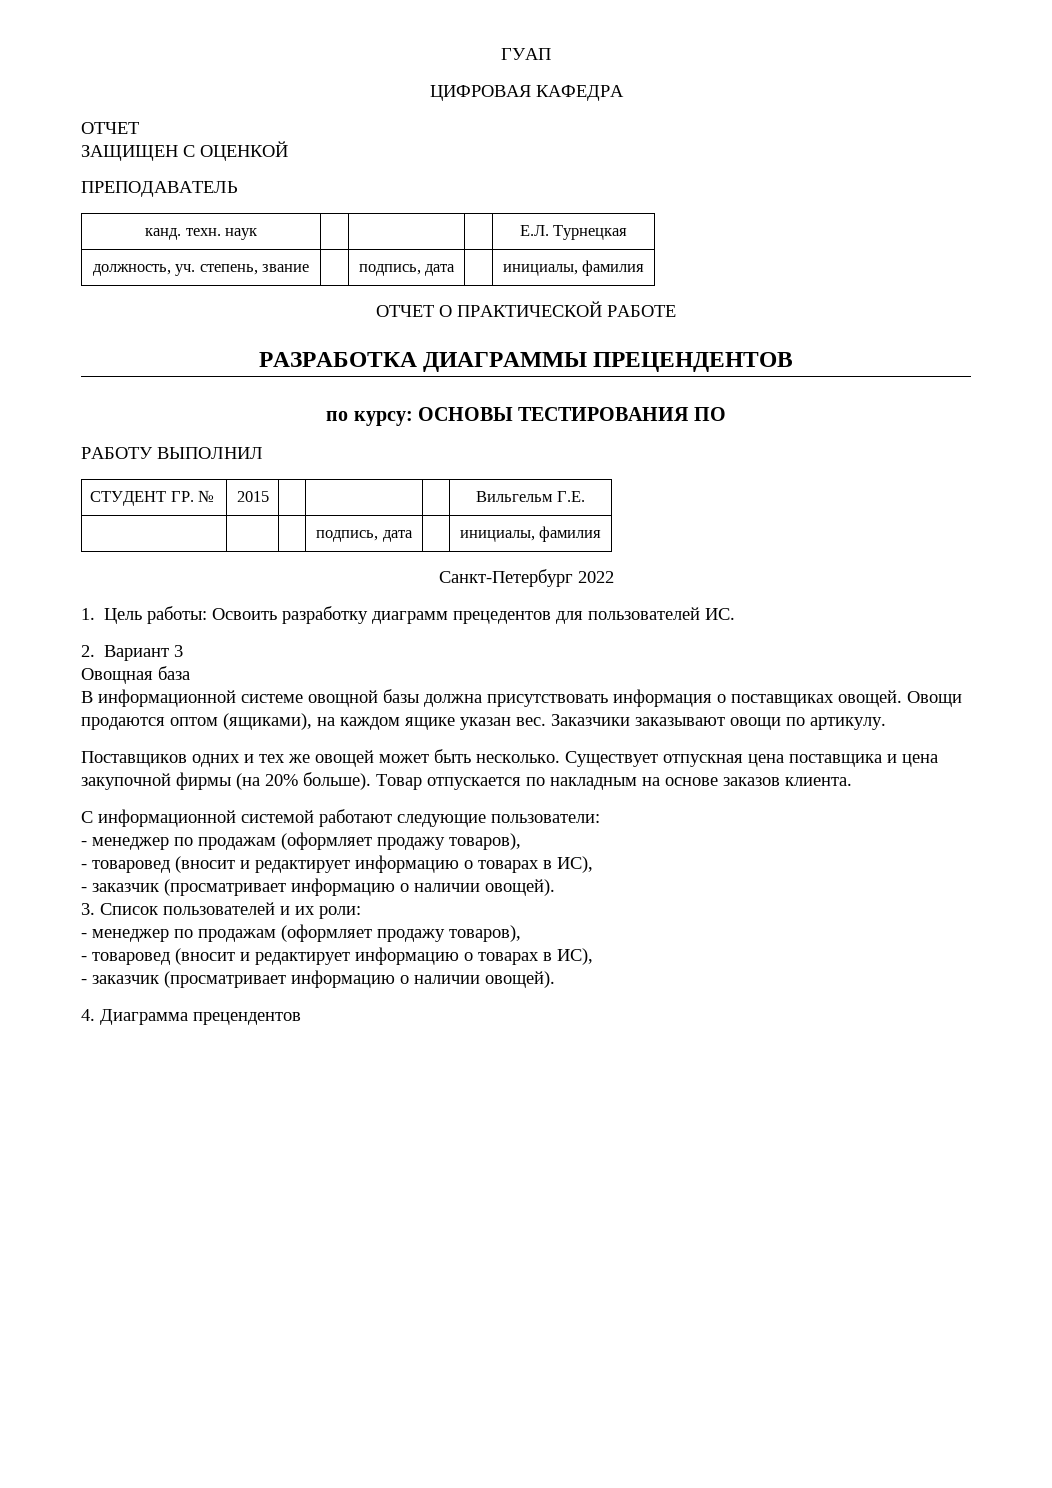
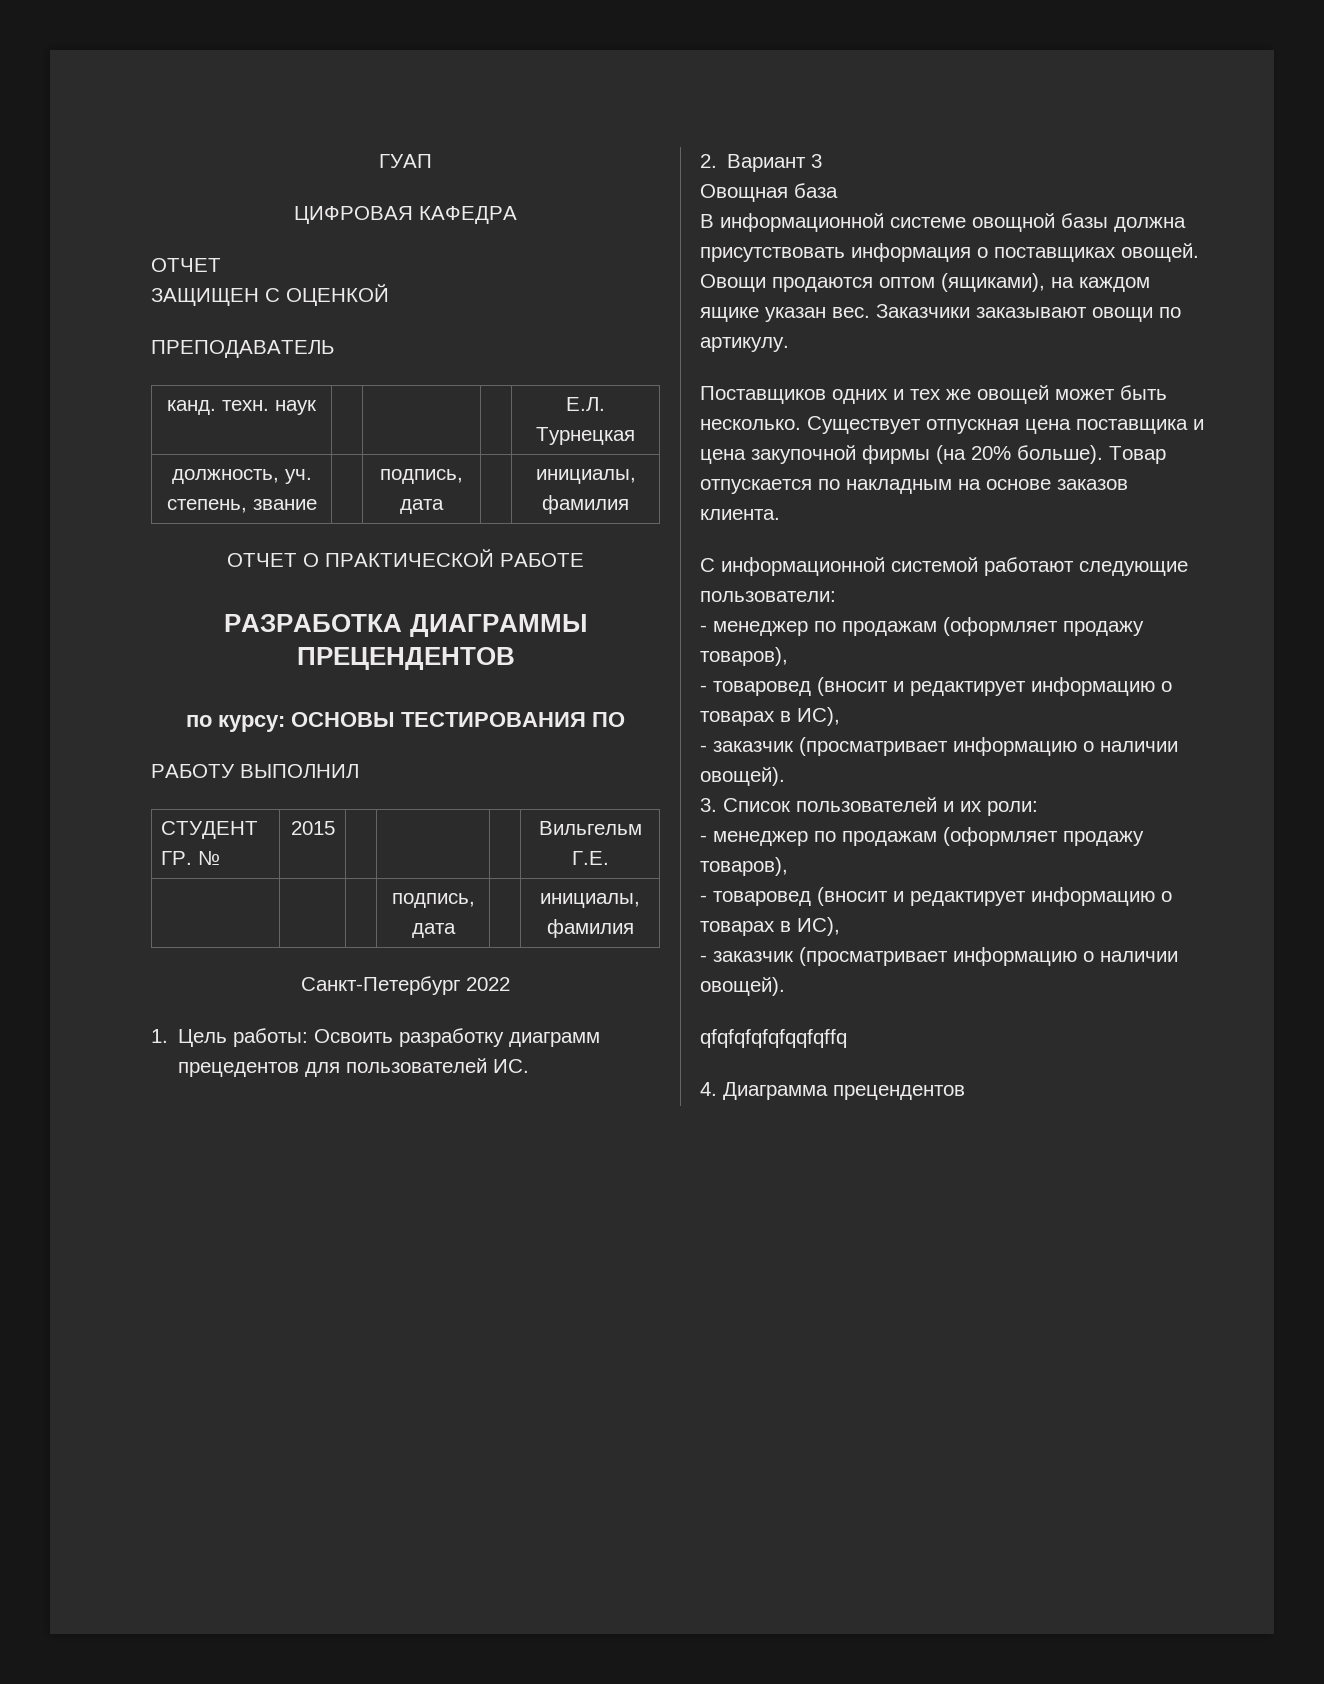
(555, 979) none -> [700,1029,847,1048] // qfqfqfqfqfqqfqffq

